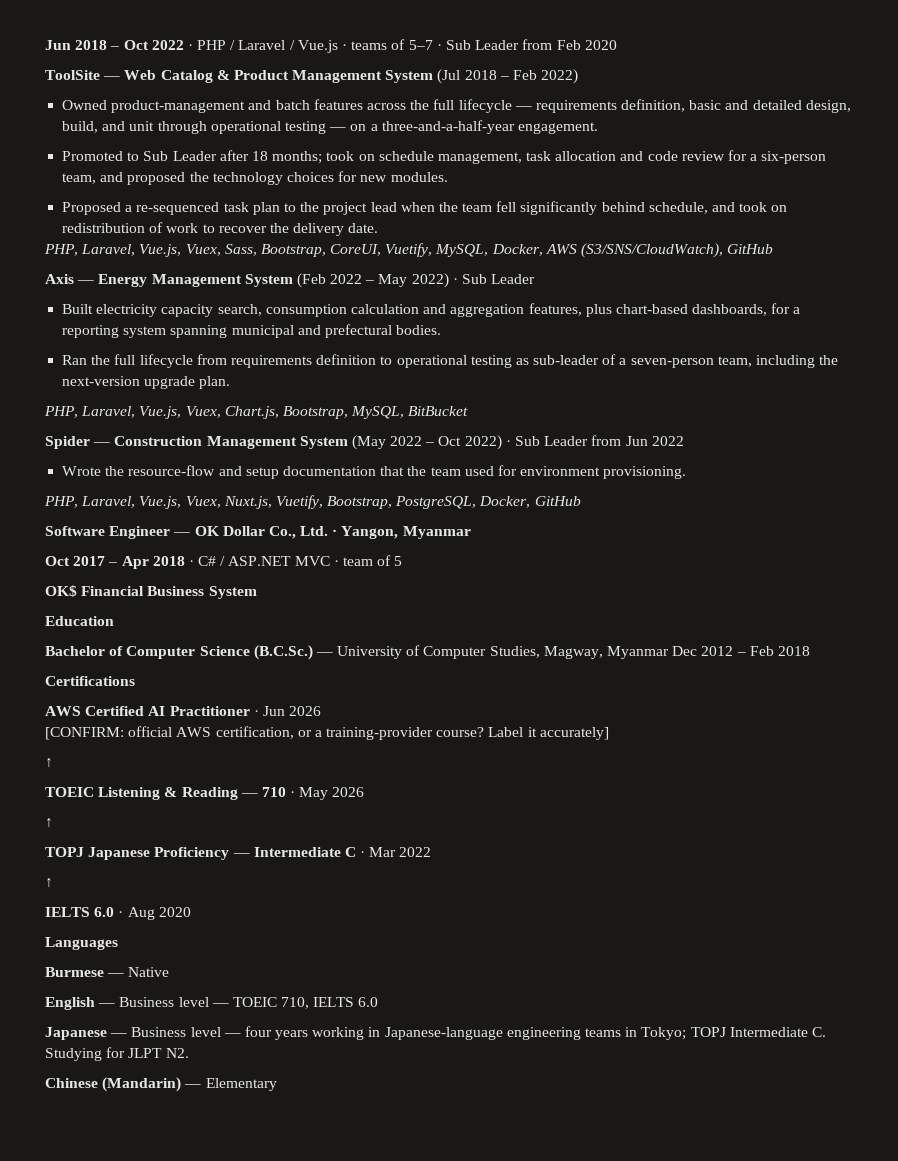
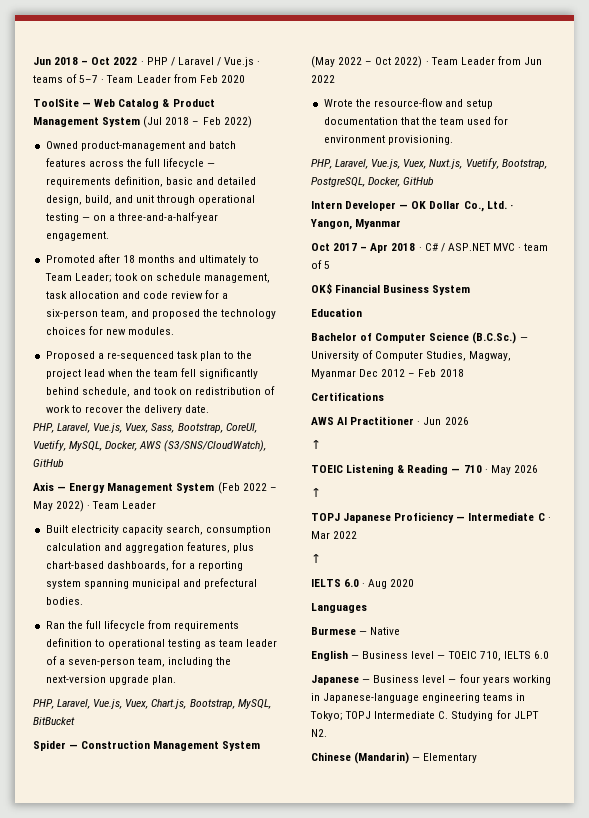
[445,40,471,50] Sub -> [106,75,134,83] Team
[127,150,323,164] to Sub Leader after 18 months; -> [97,254,260,265] [44,273,112,283] after 18 months and ultimately to Team Leader;
[462,274,488,284] Sub -> [92,501,120,509] Team
[533,355,600,365] sub-leader -> [219,639,278,647] team leader
[515,436,541,446] Sub -> [430,57,458,65] Team
[45,526,171,539] Software Engineer -> [311,201,397,211] Intern Developer
[85,706,145,716] Certified -> (334, 421) none
[45,726,609,740] // [CONFIRM: official AWS certification, or a training-provider course? Label it accurately] -> (469, 421) none

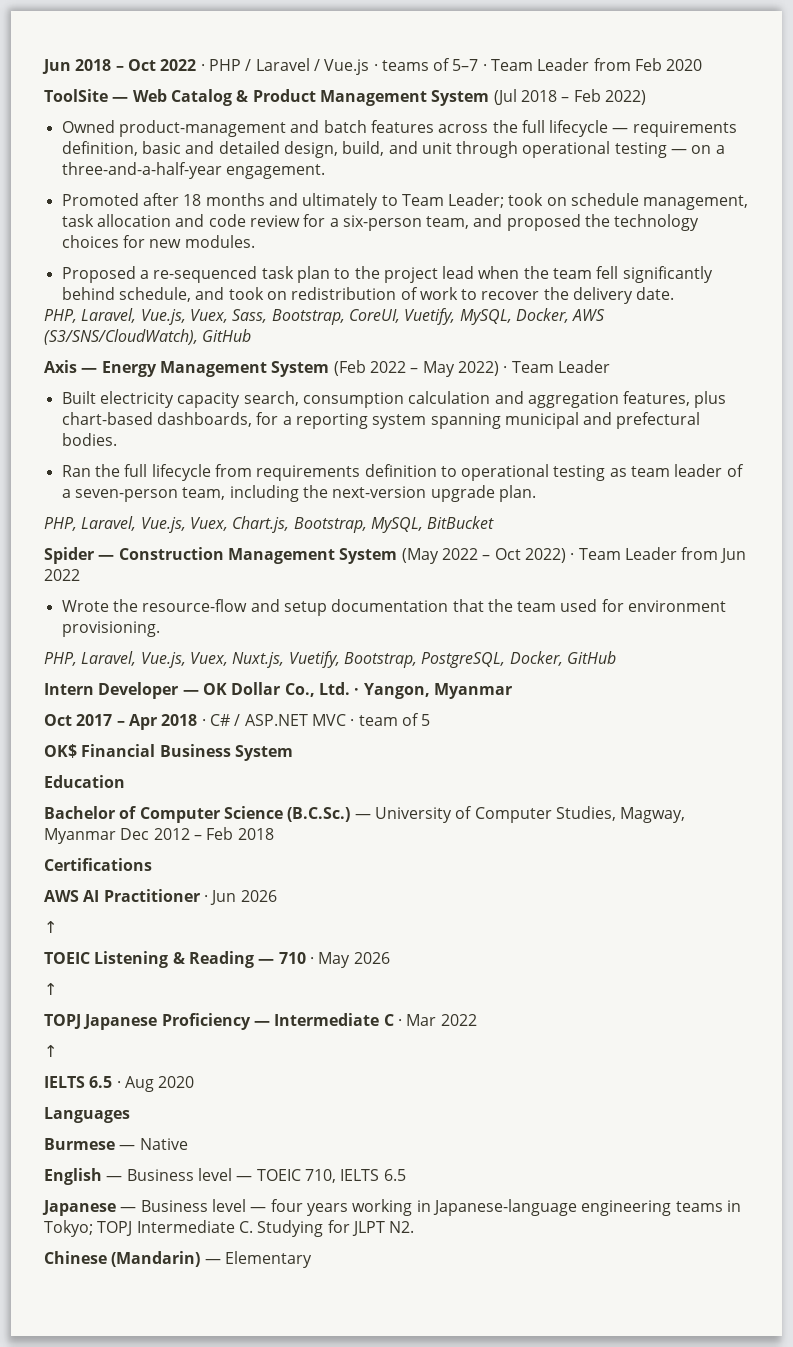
[344,579,360,587] 6.0 -> [89,1076,113,1088] 6.5
[533,651,549,659] 6.0 -> [383,1169,406,1181] 6.5

